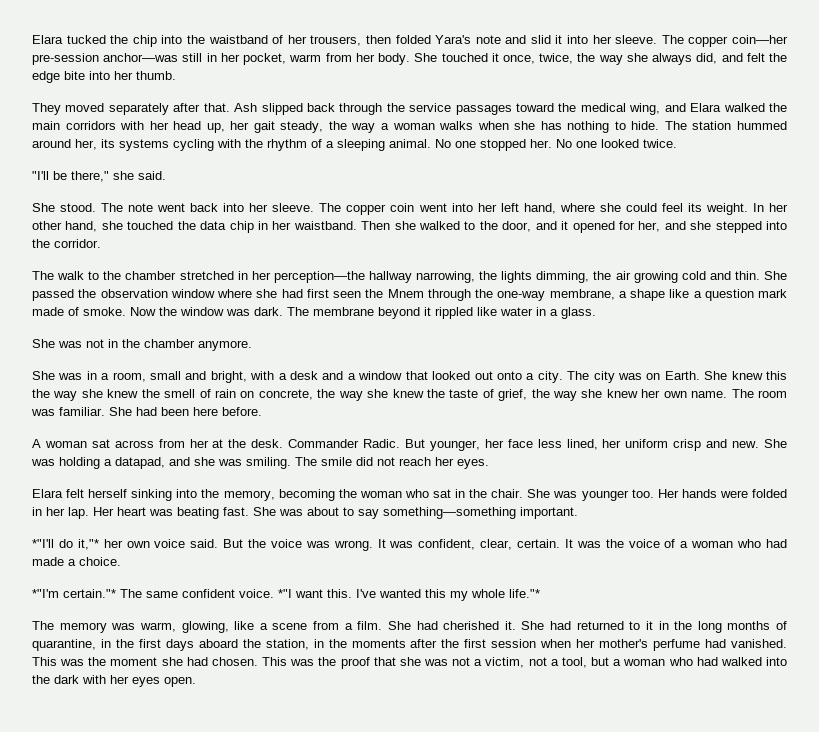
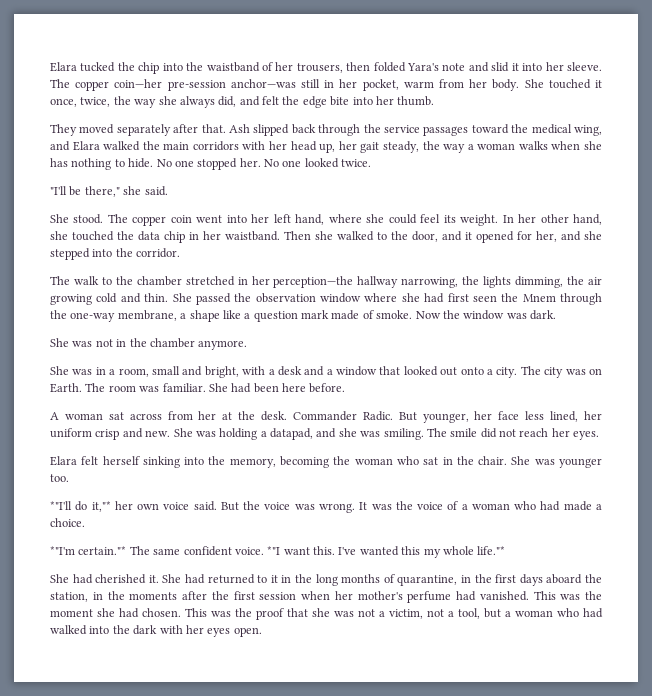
[664,121,787,130] [32,139,431,151] The station hummed around her, its systems cycling with the rhythm of a sleeping animal. -> (154, 163) none
[128,203,342,212] note went back into her sleeve. The -> (128, 218) none
[287,307,596,319] The membrane beyond it rippled like water in a glass. -> (556, 315) none
[704,371,787,380] [32,389,728,401] She knew this the way she knew the smell of rain on concrete, the way she knew the taste of grief, the way she knew her own name. -> (82, 388) none
[657,489,787,498] [32,507,578,519] Her hands were folded in her lap. Her heart was beating fast. She was about to say something—something important. -> (69, 478) none
[418,539,601,550] confident, clear, certain. It was -> (392, 507) none
[32,621,383,633] The memory was warm, glowing, like a scene from a film. -> (506, 550) none

